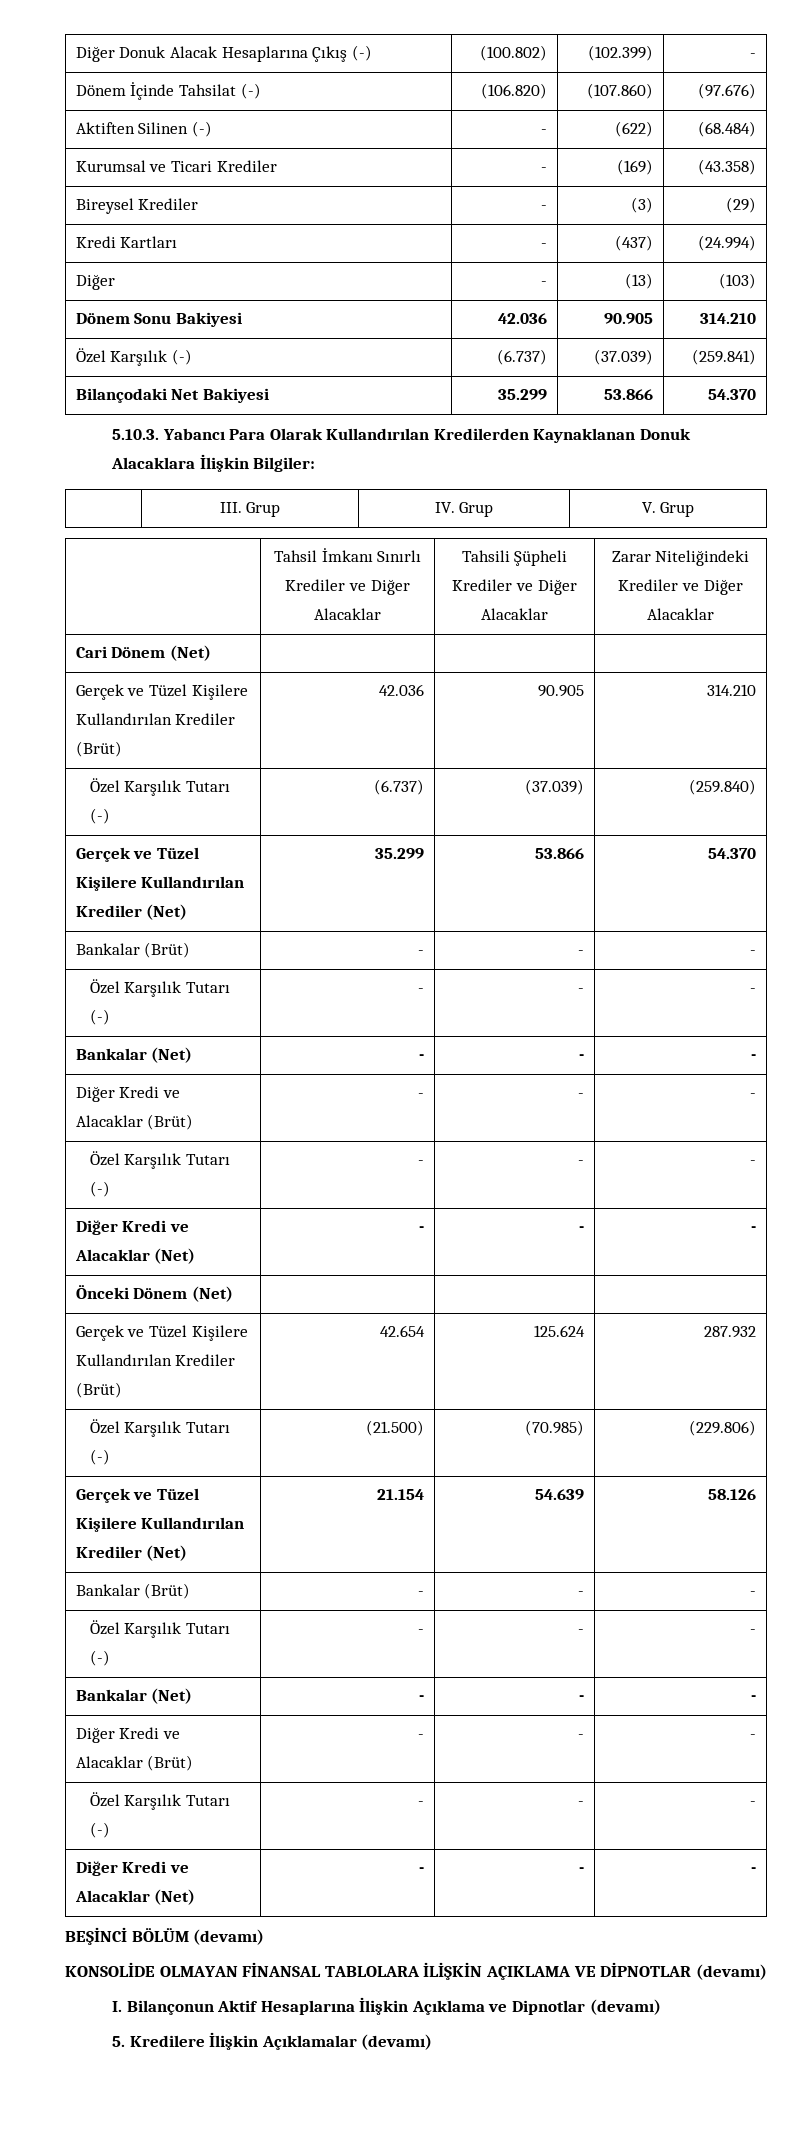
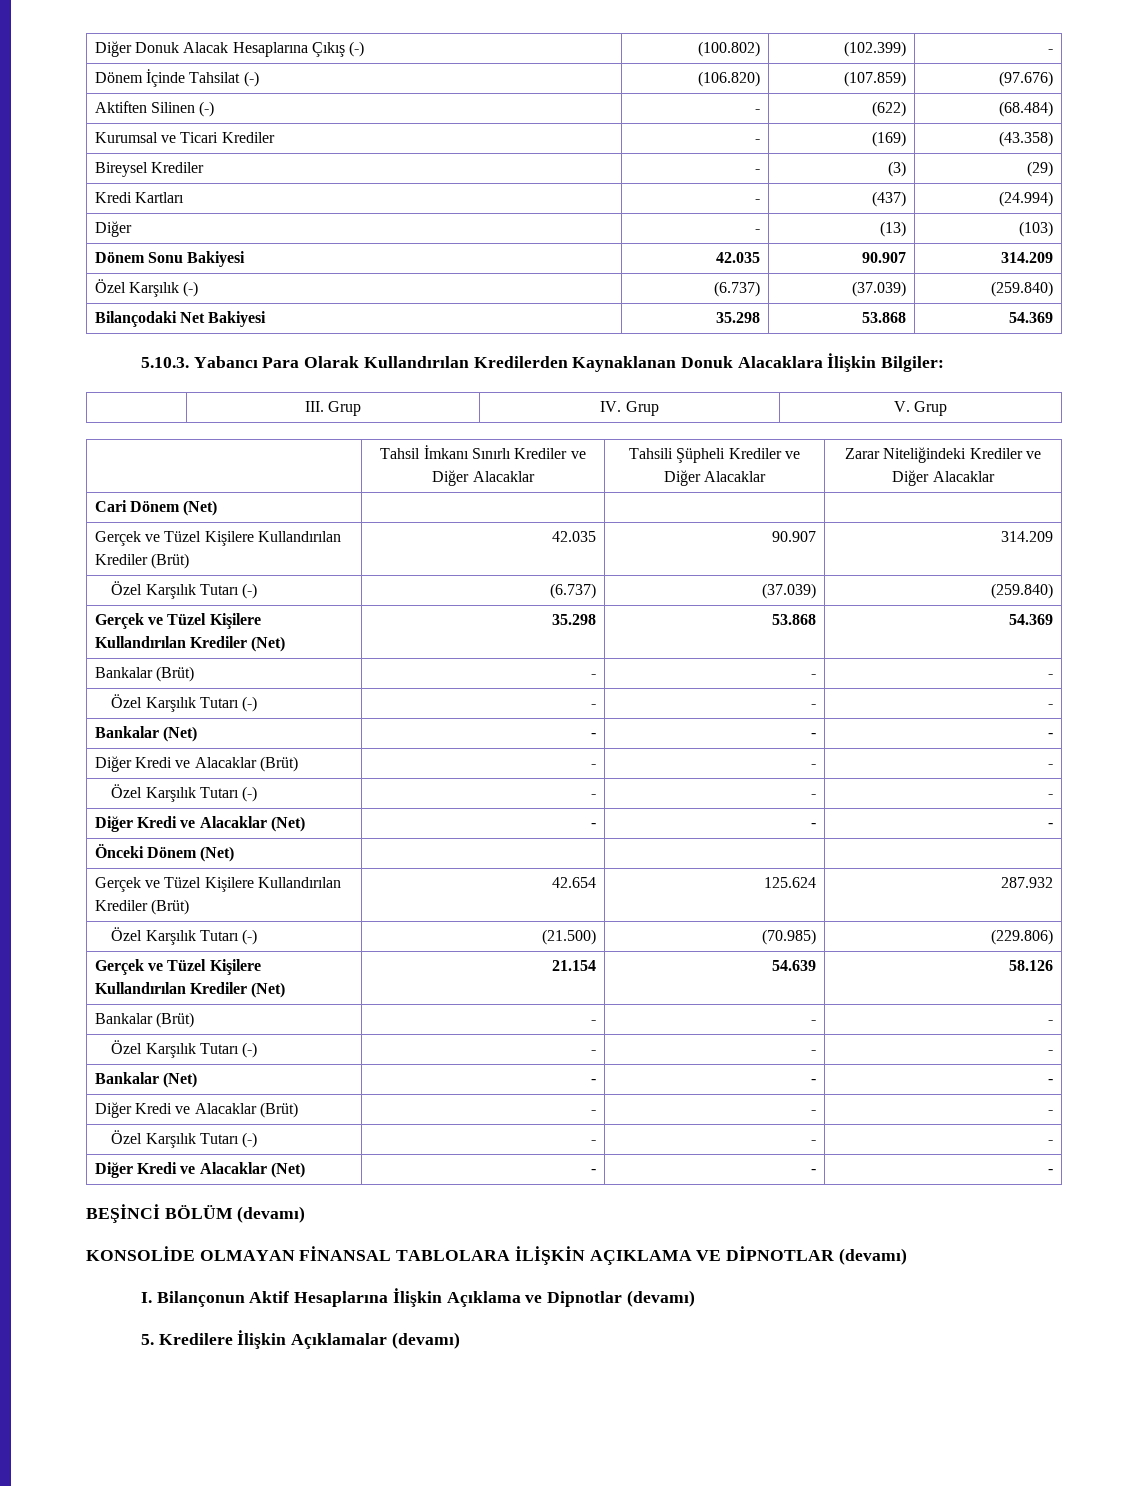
[587,83,654,99] (107.860) -> [844,71,907,87] (107.859)
[498,313,548,324] [604,313,654,324] [700,313,757,324] 42.036 | 90.905 | 314.210 -> [716,252,761,263] [862,252,907,263] [1001,252,1054,263] 42.035 | 90.907 | 314.209
[692,349,757,365] (259.841) -> [991,281,1054,297] (259.840)
[498,389,548,400] [604,389,654,400] [708,389,757,400] 35.299 | 53.866 | 54.370 -> [716,312,761,323] [862,312,907,323] [1009,312,1054,323] 35.298 | 53.868 | 54.369
[379,684,425,696] [538,685,585,697] [707,684,757,696] 42.036 | 90.905 | 314.210 -> [552,531,597,542] [772,531,817,542] [1001,531,1054,542] 42.035 | 90.907 | 314.209
[375,848,425,859] [535,848,585,859] [708,848,757,859] 35.299 | 53.866 | 54.370 -> [552,614,597,625] [772,614,817,625] [1009,614,1054,625] 35.298 | 53.868 | 54.369

